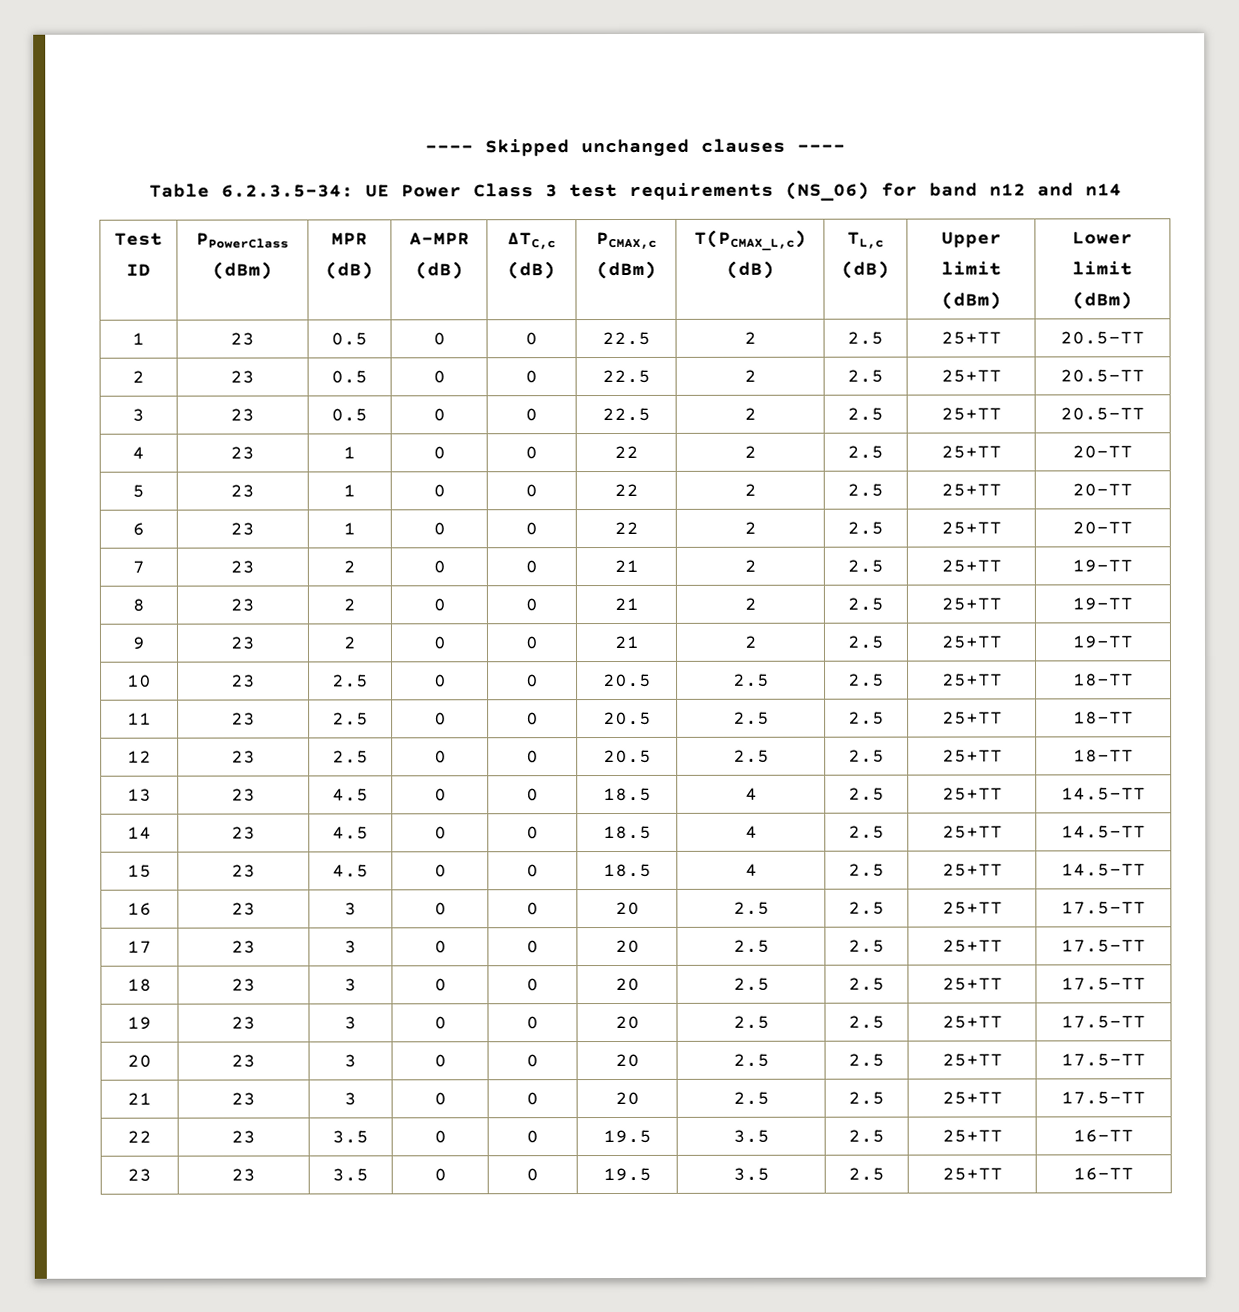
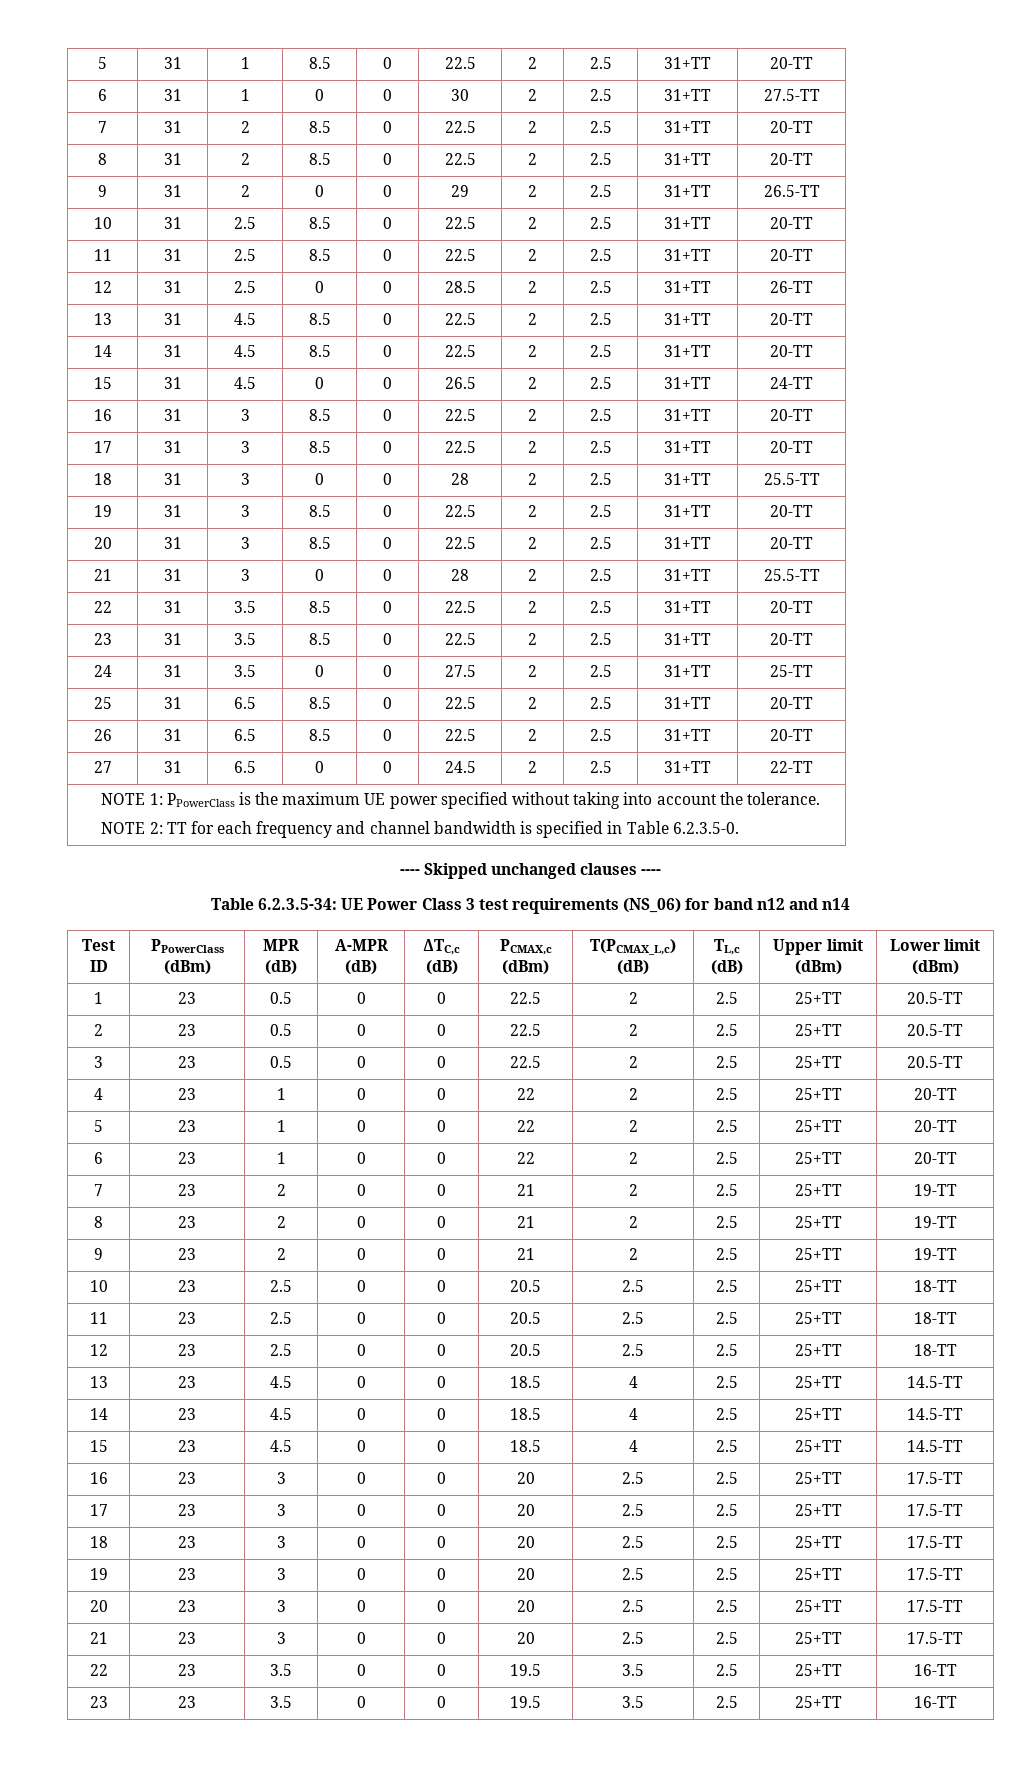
(424, 149) none -> [98,57,107,69] [163,57,182,69] [240,57,250,69] [308,57,331,69] [383,57,392,69] [444,57,476,69] [528,57,537,69] [589,57,612,69] [664,57,711,69] [770,57,813,69] [98,89,107,101] [163,89,182,101] [240,89,250,101] [315,89,324,101] [383,89,392,101] [451,89,469,101] [528,89,537,101] [589,89,612,101] [664,89,711,101] [763,89,820,101] [98,121,107,133] [163,121,182,133] [240,121,250,133] [308,121,331,133] [383,121,392,133] [444,121,476,133] [528,121,537,133] [589,121,612,133] [664,121,711,133] [770,121,813,133] [98,153,107,165] [163,153,182,165] [240,153,250,165] [308,153,331,165] [383,153,392,165] [444,153,476,165] [528,153,537,165] [589,153,612,165] [664,153,711,165] [770,153,813,165] [98,185,107,197] [163,185,182,197] [240,185,250,197] [315,185,324,197] [383,185,392,197] [451,185,469,197] [528,185,537,197] [589,185,612,197] [664,185,711,197] [763,185,820,197] [93,217,112,229] [163,217,182,229] [234,217,256,229] [308,217,331,229] [383,217,392,229] [444,217,476,229] [528,217,537,229] [589,217,612,229] [664,217,711,229] [770,217,813,229] [93,249,112,261] [163,249,182,261] [234,249,256,261] [308,249,331,261] [383,249,392,261] [444,249,476,261] [528,249,537,261] [589,249,612,261] [664,249,711,261] [770,249,813,261] [93,281,112,293] [163,281,182,293] [234,281,256,293] [315,281,324,293] [383,281,392,293] [444,281,476,293] [528,281,537,293] [589,281,612,293] [664,281,711,293] [770,281,813,293] [93,313,112,325] [163,313,182,325] [234,313,256,325] [308,313,331,325] [383,313,392,325] [444,313,476,325] [528,313,537,325] [589,313,612,325] [664,313,711,325] [770,313,813,325] [93,345,112,357] [163,345,182,357] [234,345,256,357] [308,345,331,357] [383,345,392,357] [444,345,476,357] [528,345,537,357] [589,345,612,357] [664,345,711,357] [770,345,813,357] [93,377,112,389] [163,377,182,389] [234,377,256,389] [315,377,324,389] [383,377,392,389] [444,377,476,389] [528,377,537,389] [589,377,612,389] [664,377,711,389] [770,377,813,389] [93,409,112,421] [163,409,182,421] [240,409,250,421] [308,409,331,421] [383,409,392,421] [444,409,476,421] [528,409,537,421] [589,409,612,421] [664,409,711,421] [770,409,813,421] [93,441,112,453] [163,441,182,453] [240,441,250,453] [308,441,331,453] [383,441,392,453] [444,441,476,453] [528,441,537,453] [589,441,612,453] [664,441,711,453] [770,441,813,453] [93,473,112,485] [163,473,182,485] [240,473,250,485] [315,473,324,485] [383,473,392,485] [451,473,469,485] [528,473,537,485] [589,473,612,485] [664,473,711,485] [763,473,820,485] [93,505,112,517] [163,505,182,517] [240,505,250,517] [308,505,331,517] [383,505,392,517] [444,505,476,517] [528,505,537,517] [589,505,612,517] [664,505,711,517] [770,505,813,517] [93,537,112,549] [163,537,182,549] [240,537,250,549] [308,537,331,549] [383,537,392,549] [444,537,476,549] [528,537,537,549] [589,537,612,549] [664,537,711,549] [770,537,813,549] [93,569,112,581] [163,569,182,581] [240,569,250,581] [315,569,324,581] [383,569,392,581] [451,569,469,581] [528,569,537,581] [589,569,612,581] [664,569,711,581] [763,569,820,581] [93,601,112,613] [163,601,182,613] [234,601,256,613] [308,601,331,613] [383,601,392,613] [444,601,476,613] [528,601,537,613] [589,601,612,613] [664,601,711,613] [770,601,813,613] [93,633,112,645] [163,633,182,645] [234,633,256,645] [308,633,331,645] [383,633,392,645] [444,633,476,645] [528,633,537,645] [589,633,612,645] [664,633,711,645] [770,633,813,645] [93,665,112,677] [163,665,182,677] [234,665,256,677] [315,665,324,677] [383,665,392,677] [444,665,476,677] [528,665,537,677] [589,665,612,677] [664,665,711,677] [770,665,813,677] [93,697,112,709] [163,697,182,709] [234,697,256,709] [308,697,331,709] [383,697,392,709] [444,697,476,709] [528,697,537,709] [589,697,612,709] [664,697,711,709] [770,697,813,709] [93,729,112,741] [163,729,182,741] [234,729,256,741] [308,729,331,741] [383,729,392,741] [444,729,476,741] [528,729,537,741] [589,729,612,741] [664,729,711,741] [770,729,813,741] [93,761,112,773] [163,761,182,773] [234,761,256,773] [315,761,324,773] [383,761,392,773] [444,761,476,773] [528,761,537,773] [589,761,612,773] [664,761,711,773] [770,761,813,773] [101,792,820,809] [101,821,739,838] 5 | 31 | 1 | 8.5 | 0 | 22.5 | 2 | 2.5 | 31+TT | 20-TT // 6 | 31 | 1 | 0 | 0 | 30 | 2 | 2.5 | 31+TT | 27.5-TT // 7 | 31 | 2 | 8.5 | 0 | 22.5 | 2 | 2.5 | 31+TT | 20-TT // 8 | 31 | 2 | 8.5 | 0 | 22.5 | 2 | 2.5 | 31+TT | 20-TT // 9 | 31 | 2 | 0 | 0 | 29 | 2 | 2.5 | 31+TT | 26.5-TT // 10 | 31 | 2.5 | 8.5 | 0 | 22.5 | 2 | 2.5 | 31+TT | 20-TT // 11 | 31 | 2.5 | 8.5 | 0 | 22.5 | 2 | 2.5 | 31+TT | 20-TT // 12 | 31 | 2.5 | 0 | 0 | 28.5 | 2 | 2.5 | 31+TT | 26-TT // 13 | 31 | 4.5 | 8.5 | 0 | 22.5 | 2 | 2.5 | 31+TT | 20-TT // 14 | 31 | 4.5 | 8.5 | 0 | 22.5 | 2 | 2.5 | 31+TT | 20-TT // 15 | 31 | 4.5 | 0 | 0 | 26.5 | 2 | 2.5 | 31+TT | 24-TT // 16 | 31 | 3 | 8.5 | 0 | 22.5 | 2 | 2.5 | 31+TT | 20-TT // 17 | 31 | 3 | 8.5 | 0 | 22.5 | 2 | 2.5 | 31+TT | 20-TT // 18 | 31 | 3 | 0 | 0 | 28 | 2 | 2.5 | 31+TT | 25.5-TT // 19 | 31 | 3 | 8.5 | 0 | 22.5 | 2 | 2.5 | 31+TT | 20-TT // 20 | 31 | 3 | 8.5 | 0 | 22.5 | 2 | 2.5 | 31+TT | 20-TT // 21 | 31 | 3 | 0 | 0 | 28 | 2 | 2.5 | 31+TT | 25.5-TT // 22 | 31 | 3.5 | 8.5 | 0 | 22.5 | 2 | 2.5 | 31+TT | 20-TT // 23 | 31 | 3.5 | 8.5 | 0 | 22.5 | 2 | 2.5 | 31+TT | 20-TT // 24 | 31 | 3.5 | 0 | 0 | 27.5 | 2 | 2.5 | 31+TT | 25-TT // 25 | 31 | 6.5 | 8.5 | 0 | 22.5 | 2 | 2.5 | 31+TT | 20-TT // 26 | 31 | 6.5 | 8.5 | 0 | 22.5 | 2 | 2.5 | 31+TT | 20-TT // 27 | 31 | 6.5 | 0 | 0 | 24.5 | 2 | 2.5 | 31+TT | 22-TT // NOTE 1: PPowerClass is the maximum UE power specified without taking into account the tolerance. // NOTE 2: TT for each frequency and channel bandwidth is specified in Table 6.2.3.5-0. //

